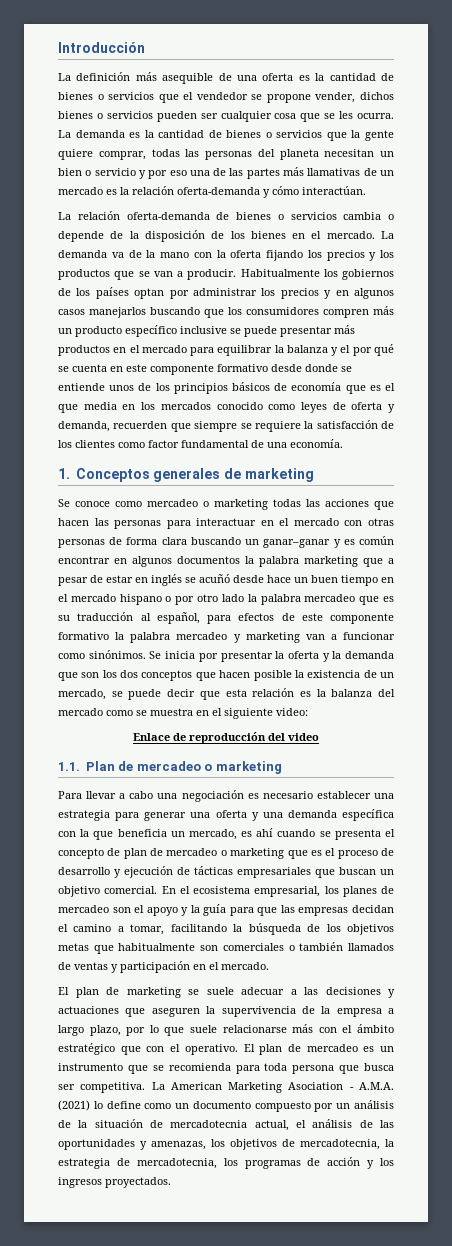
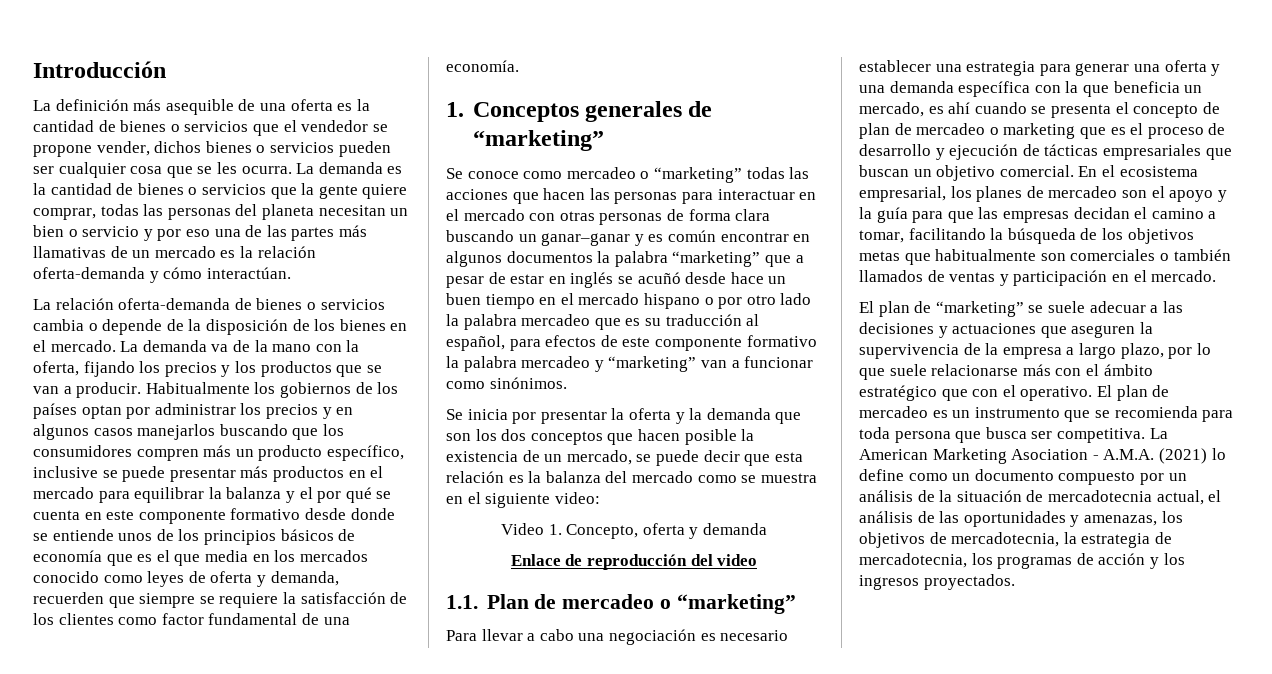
[230,250,262,258] oferta -> [33,361,79,376] oferta,
[125,325,177,337] específico -> [326,445,404,461] específico,
[244,468,314,482] marketing -> [472,130,604,151] “marketing”
[214,499,268,510] marketing -> [653,167,742,183] “marketing”
[304,556,358,567] marketing -> [672,251,761,267] “marketing”
[245,632,300,643] marketing -> [608,356,697,372] “marketing”
(146, 654) none -> (567, 383) //
(308, 712) none -> [501,523,767,539] // Video 1. Concepto, oferta y demanda
[215,761,282,774] marketing -> [676,594,796,614] “marketing”
[126,987,181,998] marketing -> [935,301,1024,317] “marketing”

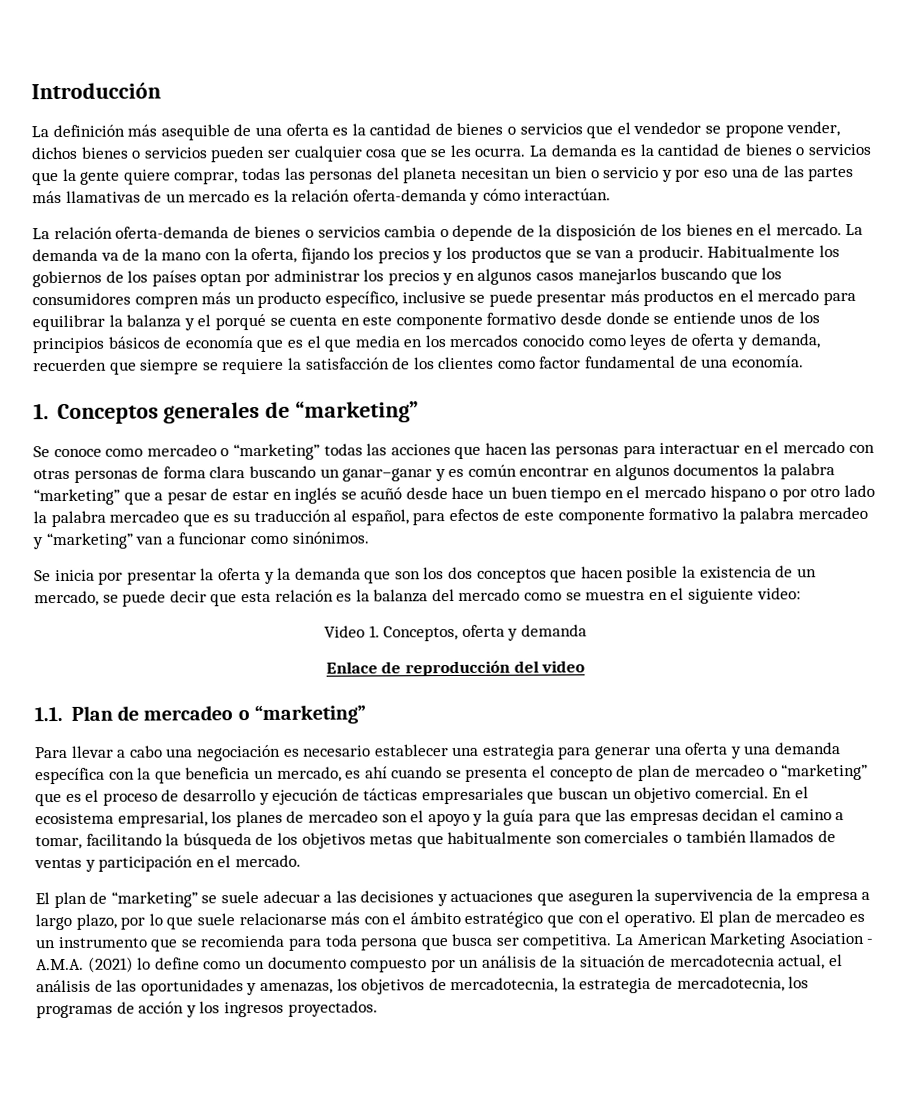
[317,487,372,503] por qué -> [214,313,266,331] porqué
[566,524,639,539] Concepto, -> [383,625,459,642] Conceptos,
[1003,123,1076,139] marketing -> [781,763,869,781] “marketing”

